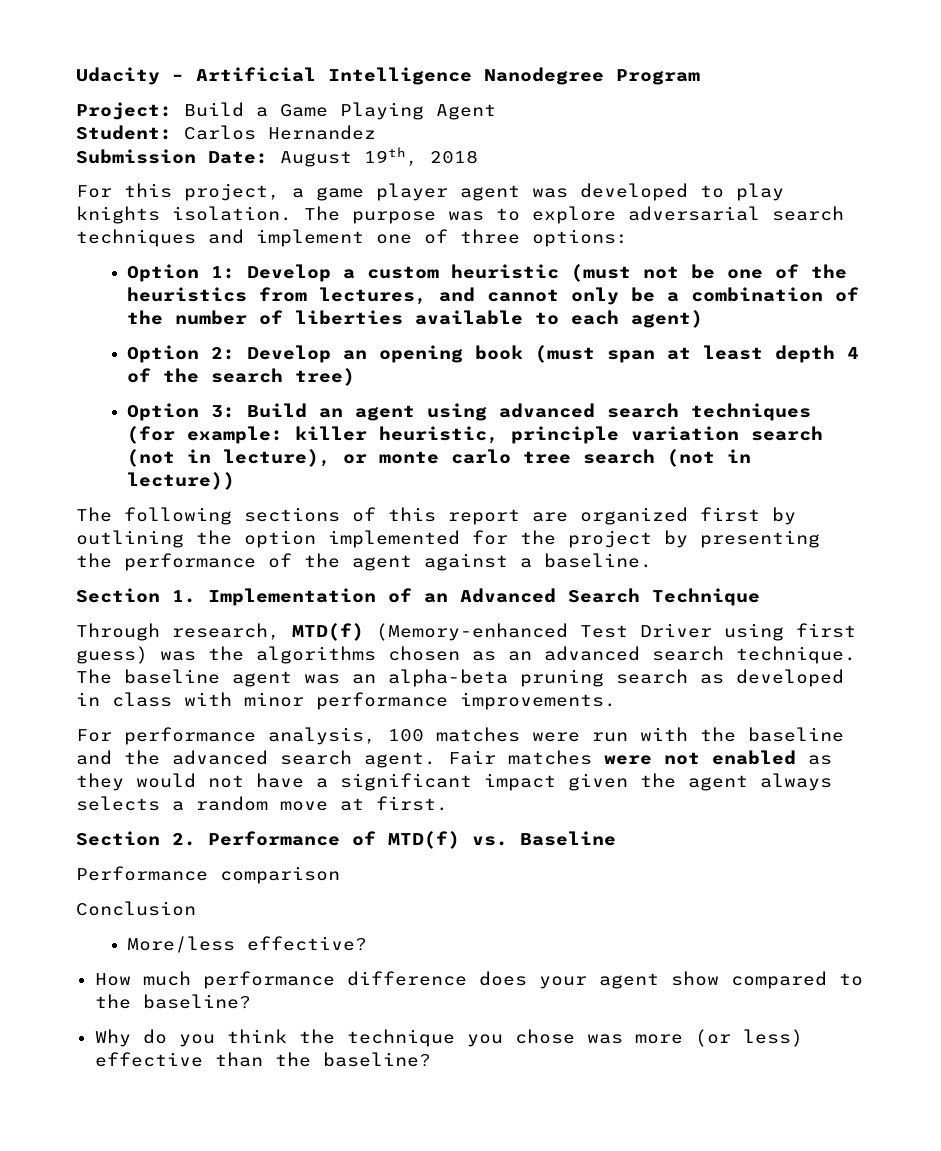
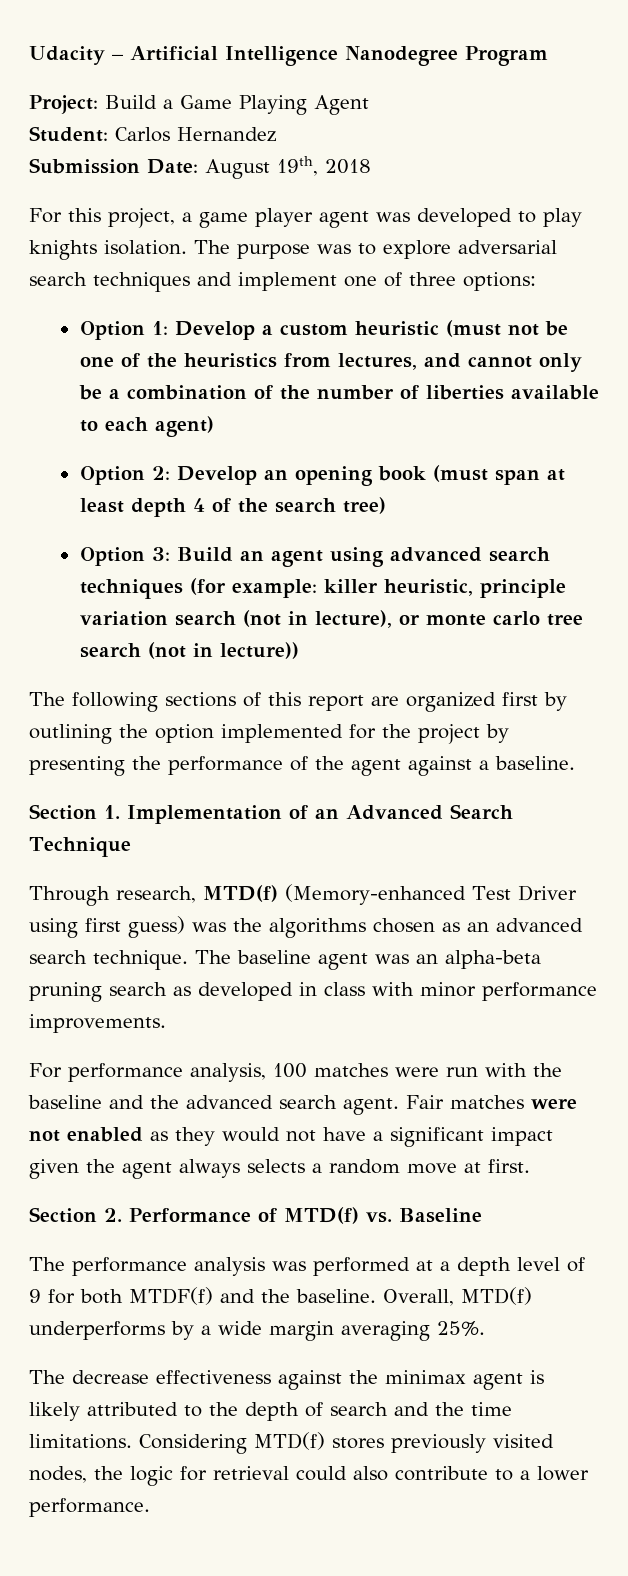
[76,866,340,884] [76,901,196,916] [127,936,368,953] [94,971,863,989] [94,994,251,1009] [94,1029,803,1047] [94,1052,431,1067] Performance comparison // Conclusion // More/less effective? // How much performance difference does your agent show compared to the baseline? // Why do you think the technique you chose was more (or less) effective than the baseline? -> [29,1257,585,1276] [29,1287,533,1306] [29,1321,485,1341] [29,1370,544,1390] [29,1402,512,1421] [29,1432,555,1454] [29,1466,589,1486] [29,1498,150,1517] The performance analysis was performed at a depth level of 9 for both MTDF(f) and the baseline. Overall, MTD(f) underperforms by a wide margin averaging 25%. // The decrease effectiveness against the minimax agent is likely attributed to the depth of search and the time limitations. Considering MTD(f) stores previously visited nodes, the logic for retrieval could also contribute to a lower performance.

